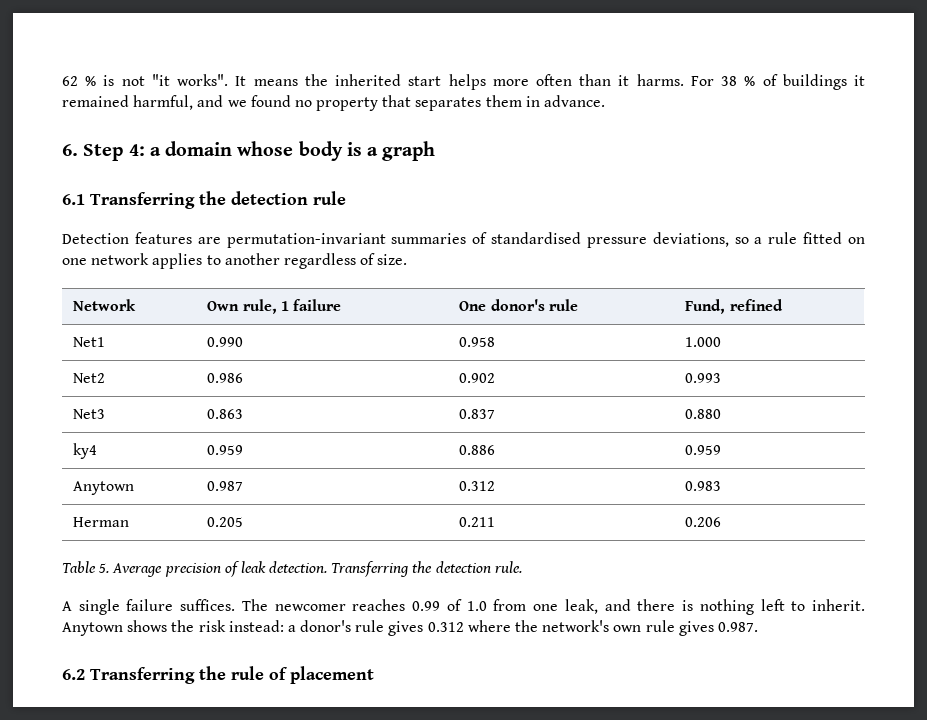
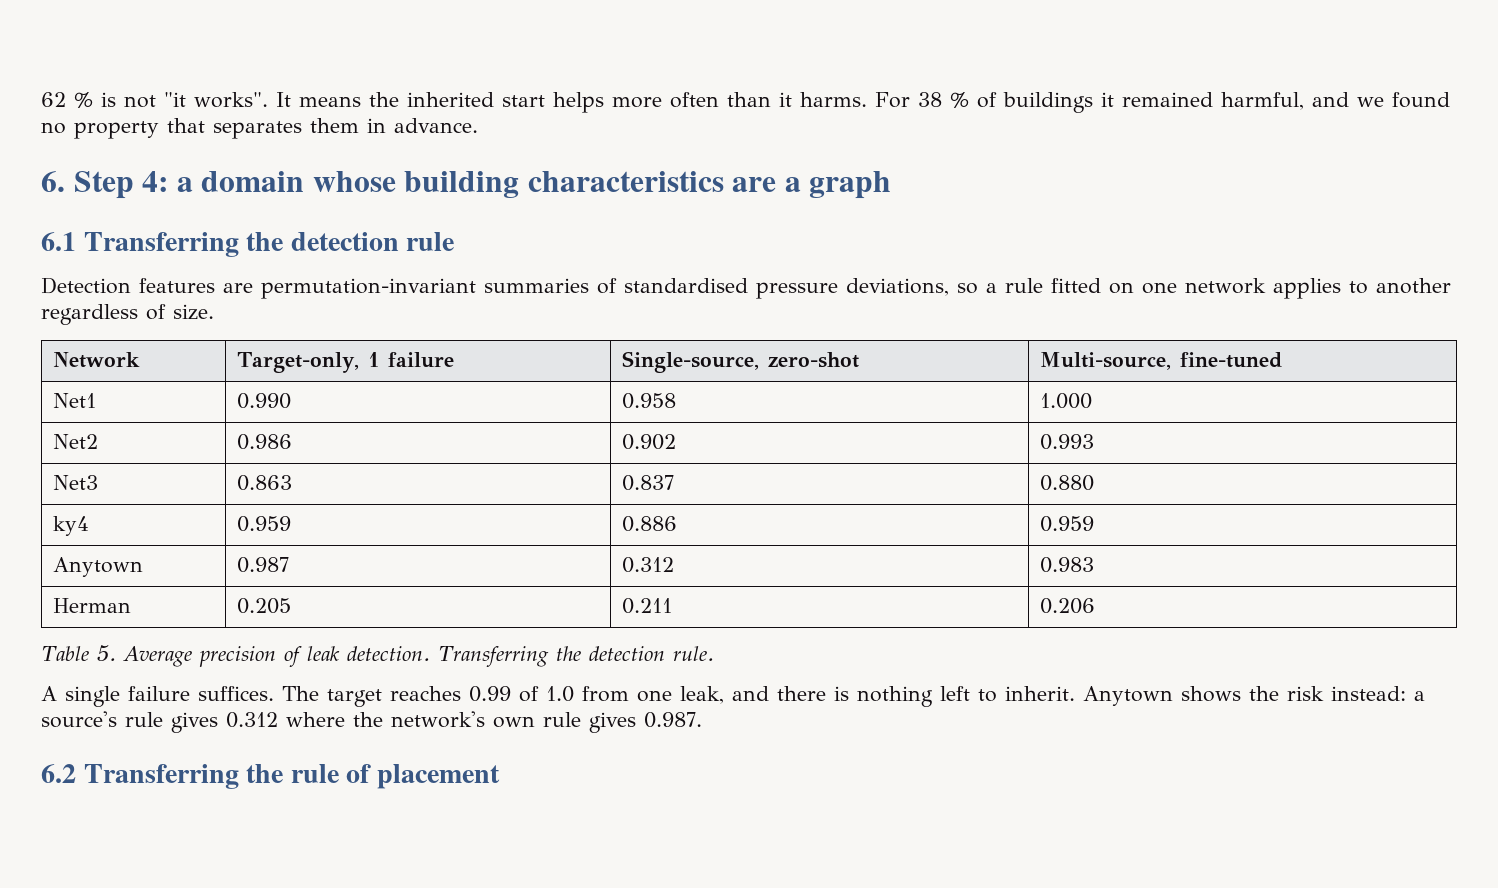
[298,141,362,161] body is -> [404,171,777,199] building characteristics are
[207,299,277,314] Own rule, -> [236,352,359,373] Target-only,
[459,299,578,311] [685,299,783,314] One donor's rule | Fund, refined -> [621,351,859,373] [1039,352,1282,370] Single-source, zero-shot | Multi-source, fine-tuned
[274,604,346,611] newcomer -> [327,689,382,707] target
[300,620,352,632] donor's -> [41,711,117,728] source's

